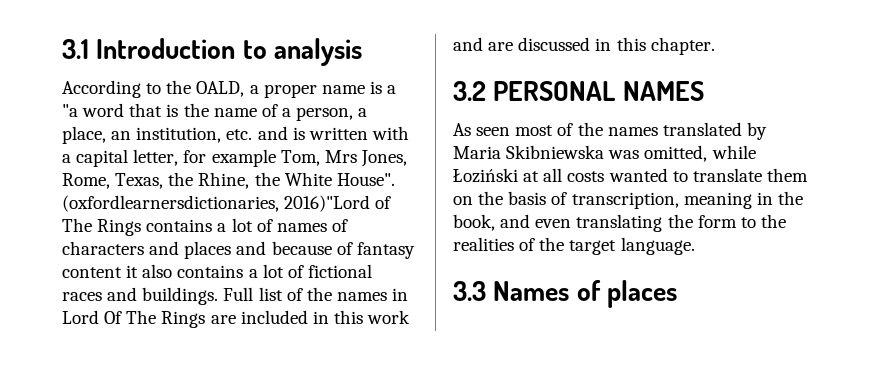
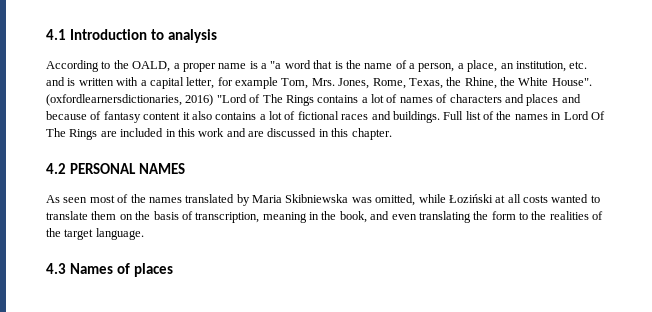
[62,39,89,59] 3.1 -> [46,29,66,40] 4.1
[324,150,357,163] Mrs -> [311,78,335,86] Mrs.
[284,195,371,212] 2016)"Lord -> [185,94,247,106] 2016) "Lord
[453,81,486,101] 3.2 -> [46,163,66,174] 4.2
[453,281,486,301] 3.3 -> [46,263,66,274] 4.3

